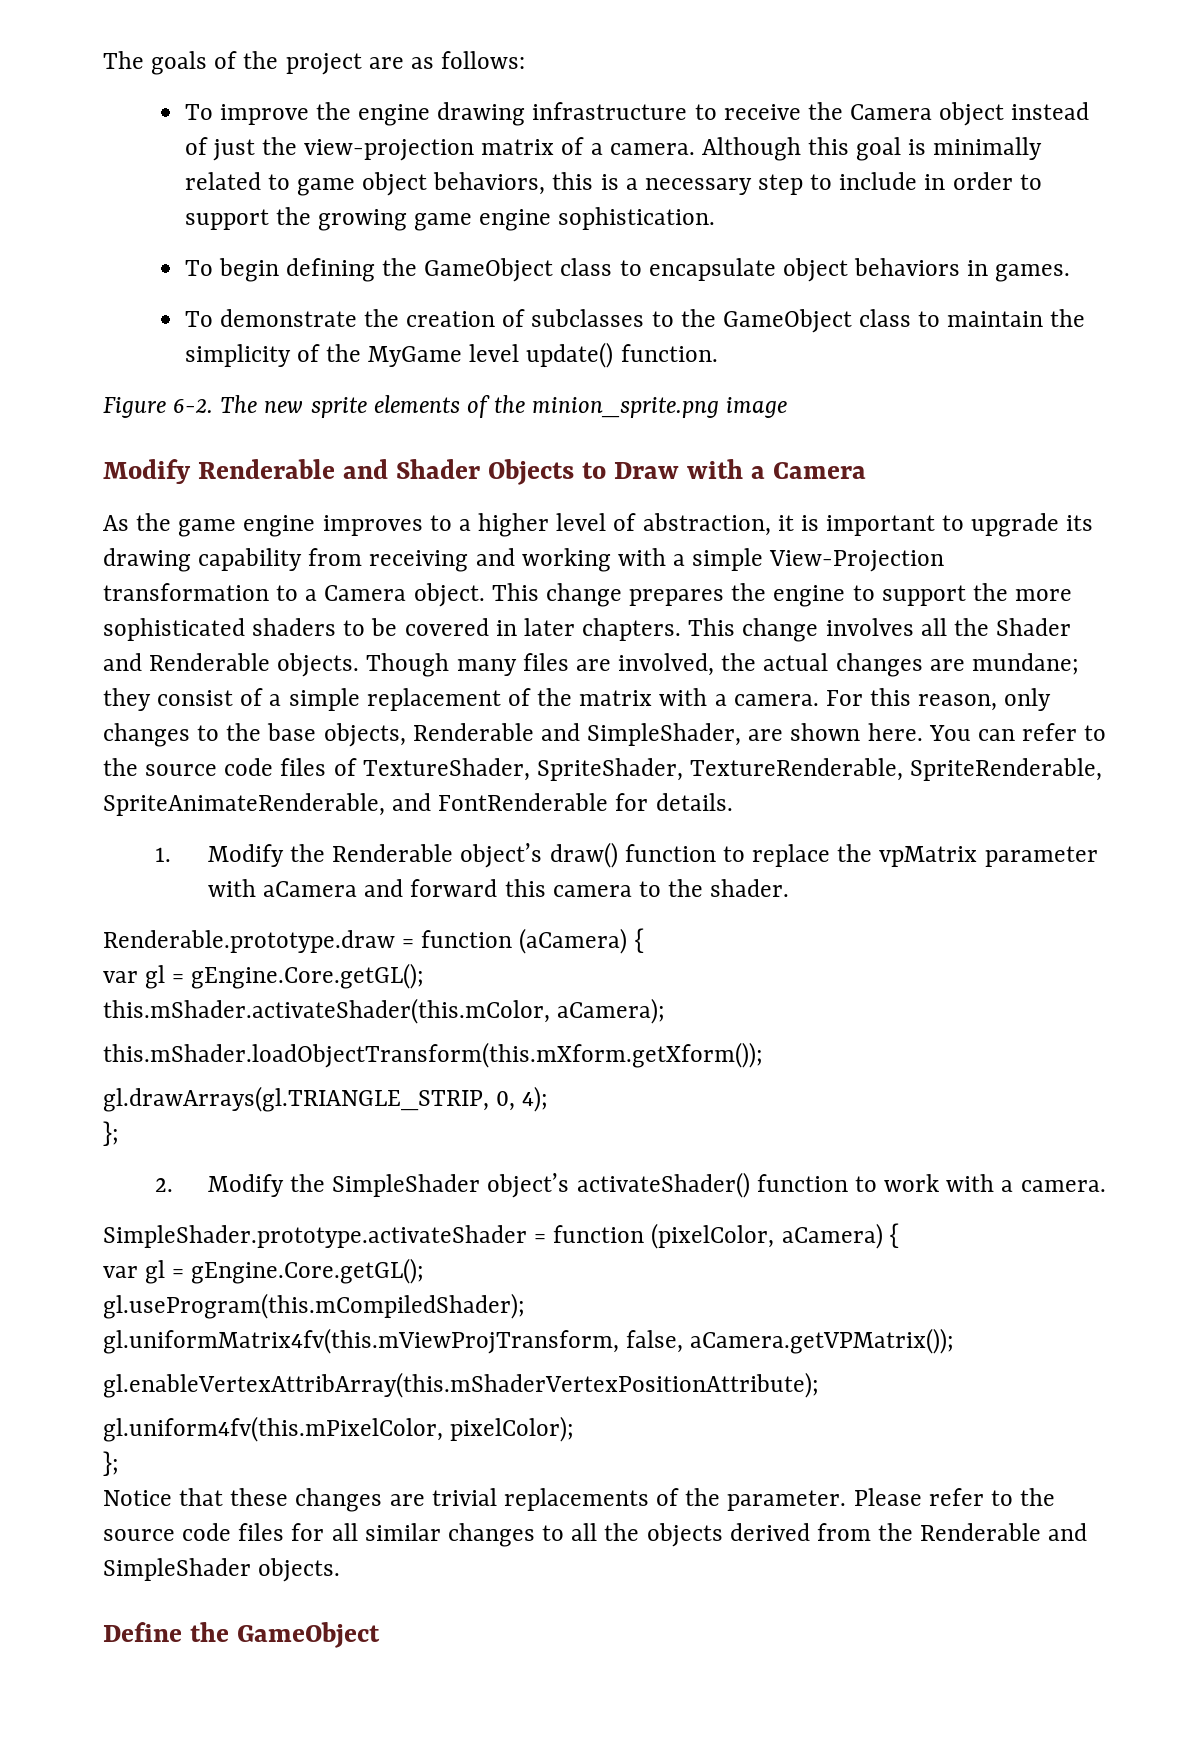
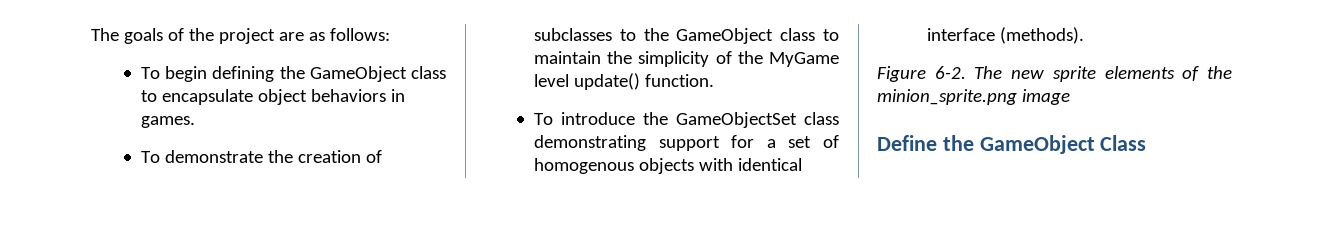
[184,102,1090,126] [184,137,1043,161] [184,172,1042,196] [184,207,716,231] // To improve the engine drawing infrastructure to receive the Camera object instead of just the view-projection matrix of a camera. Although this goal is minimally related to game object behaviors, this is a necessary step to include in order to support the growing game engine sophistication. -> (390, 34) none
(718, 353) none -> [534,112,839,128] [534,135,839,151] [534,158,803,174] [927,27,1085,44] // To introduce the GameObjectSet class demonstrating support for a set of homogenous objects with identical interface (methods).
[103,459,866,485] [103,513,1094,537] [103,548,945,572] [103,583,1073,607] [103,618,1072,642] [103,653,1079,677] [103,688,1052,711] [103,723,1107,747] [103,758,1103,781] [103,793,733,816] [155,842,1098,868] [207,879,790,897] [103,928,644,954] [103,963,425,989] [103,998,666,1024] [103,1042,763,1068] [103,1086,549,1112] [103,1121,119,1146] [155,1172,1106,1198] [103,1223,899,1249] [103,1258,425,1284] [103,1293,525,1319] [103,1328,955,1354] [103,1372,819,1398] [103,1416,575,1442] [103,1451,119,1476] [103,1488,1056,1512] [103,1523,1088,1547] [103,1558,341,1582] // Modify Renderable and Shader Objects to Draw with a Camera // As the game engine improves to a higher level of abstraction, it is important to upgrade its drawing capability from receiving and working with a simple View-Projection transformation to a Camera object. This change prepares the engine to support the more sophisticated shaders to be covered in later chapters. This change involves all the Shader and Renderable objects. Though many files are involved, the actual changes are mundane; they consist of a simple replacement of the matrix with a camera. For this reason, only changes to the base objects, Renderable and SimpleShader, are shown here. You can refer to the source code files of TextureShader, SpriteShader, TextureRenderable, SpriteRenderable, SpriteAnimateRenderable, and FontRenderable for details. // 1. Modify the Renderable object’s draw() function to replace the vpMatrix parameter with aCamera and forward this camera to the shader. // Renderable.prototype.draw = function (aCamera) { // var gl = gEngine.Core.getGL(); // this.mShader.activateShader(this.mColor, aCamera); // this.mShader.loadObjectTransform(this.mXform.getXform()); // gl.drawArrays(gl.TRIANGLE_STRIP, 0, 4); // }; // 2. Modify the SimpleShader object’s activateShader() function to work with a camera. // SimpleShader.prototype.activateShader = function (pixelColor, aCamera) { // var gl = gEngine.Core.getGL(); // gl.useProgram(this.mCompiledShader); // gl.uniformMatrix4fv(this.mViewProjTransform, false, aCamera.getVPMatrix()); // gl.enableVertexAttribArray(this.mShaderVertexPositionAttribute); // gl.uniform4fv(this.mPixelColor, pixelColor); // }; // Notice that these changes are trivial replacements of the parameter. Please refer to the source code files for all similar changes to all the objects derived from the Renderable and SimpleShader objects. -> (1070, 97) none
(380, 1635) none -> [1100,135,1147,151] Class

